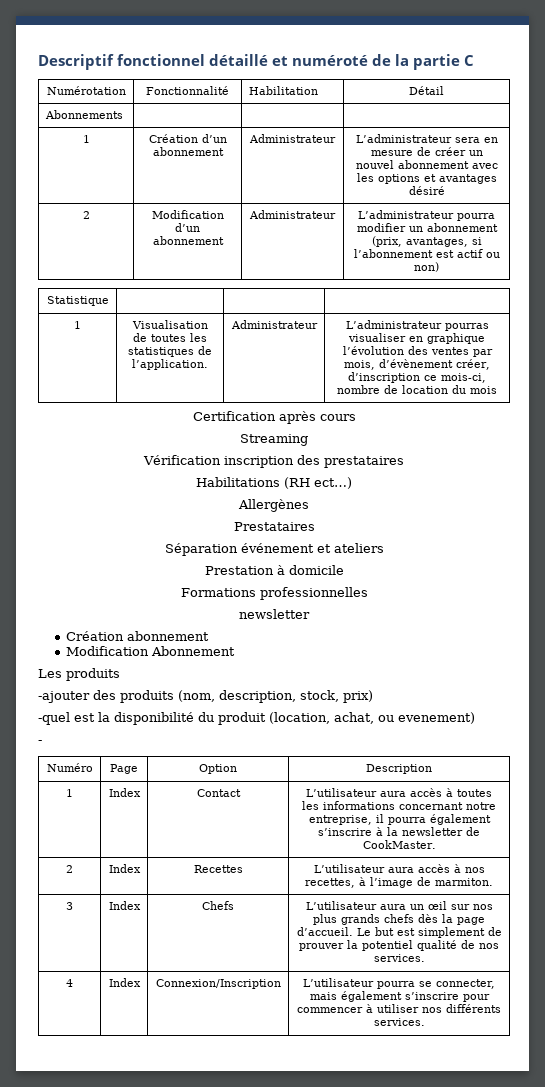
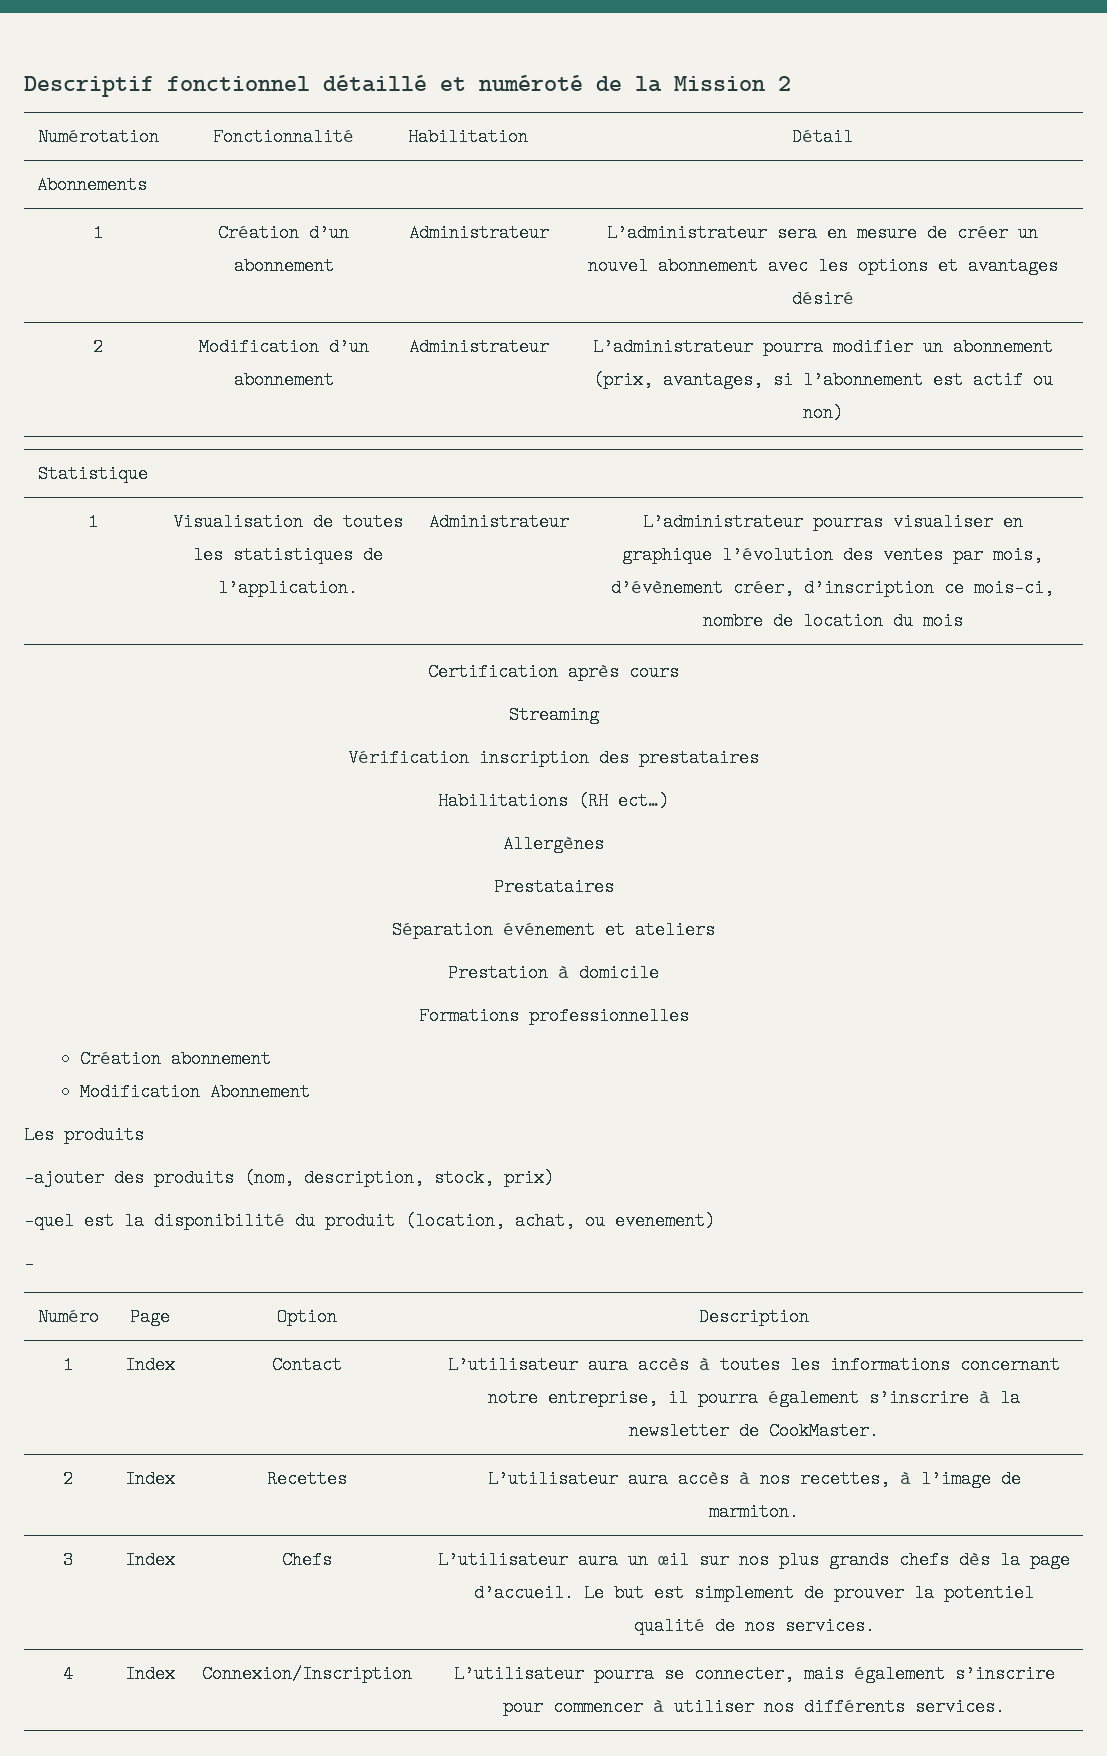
[413,54,475,70] partie C -> [674,76,791,91] Mission 2
[239,609,310,619] // newsletter -> (689, 1016) none

